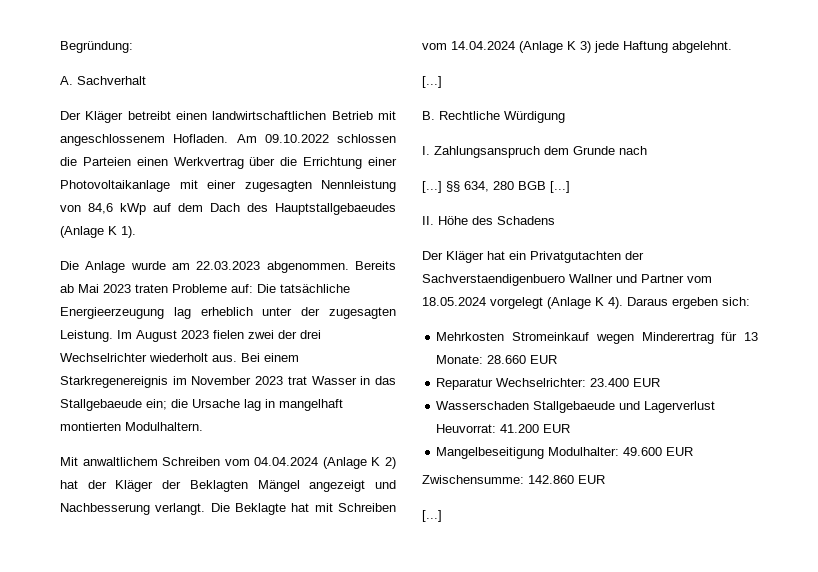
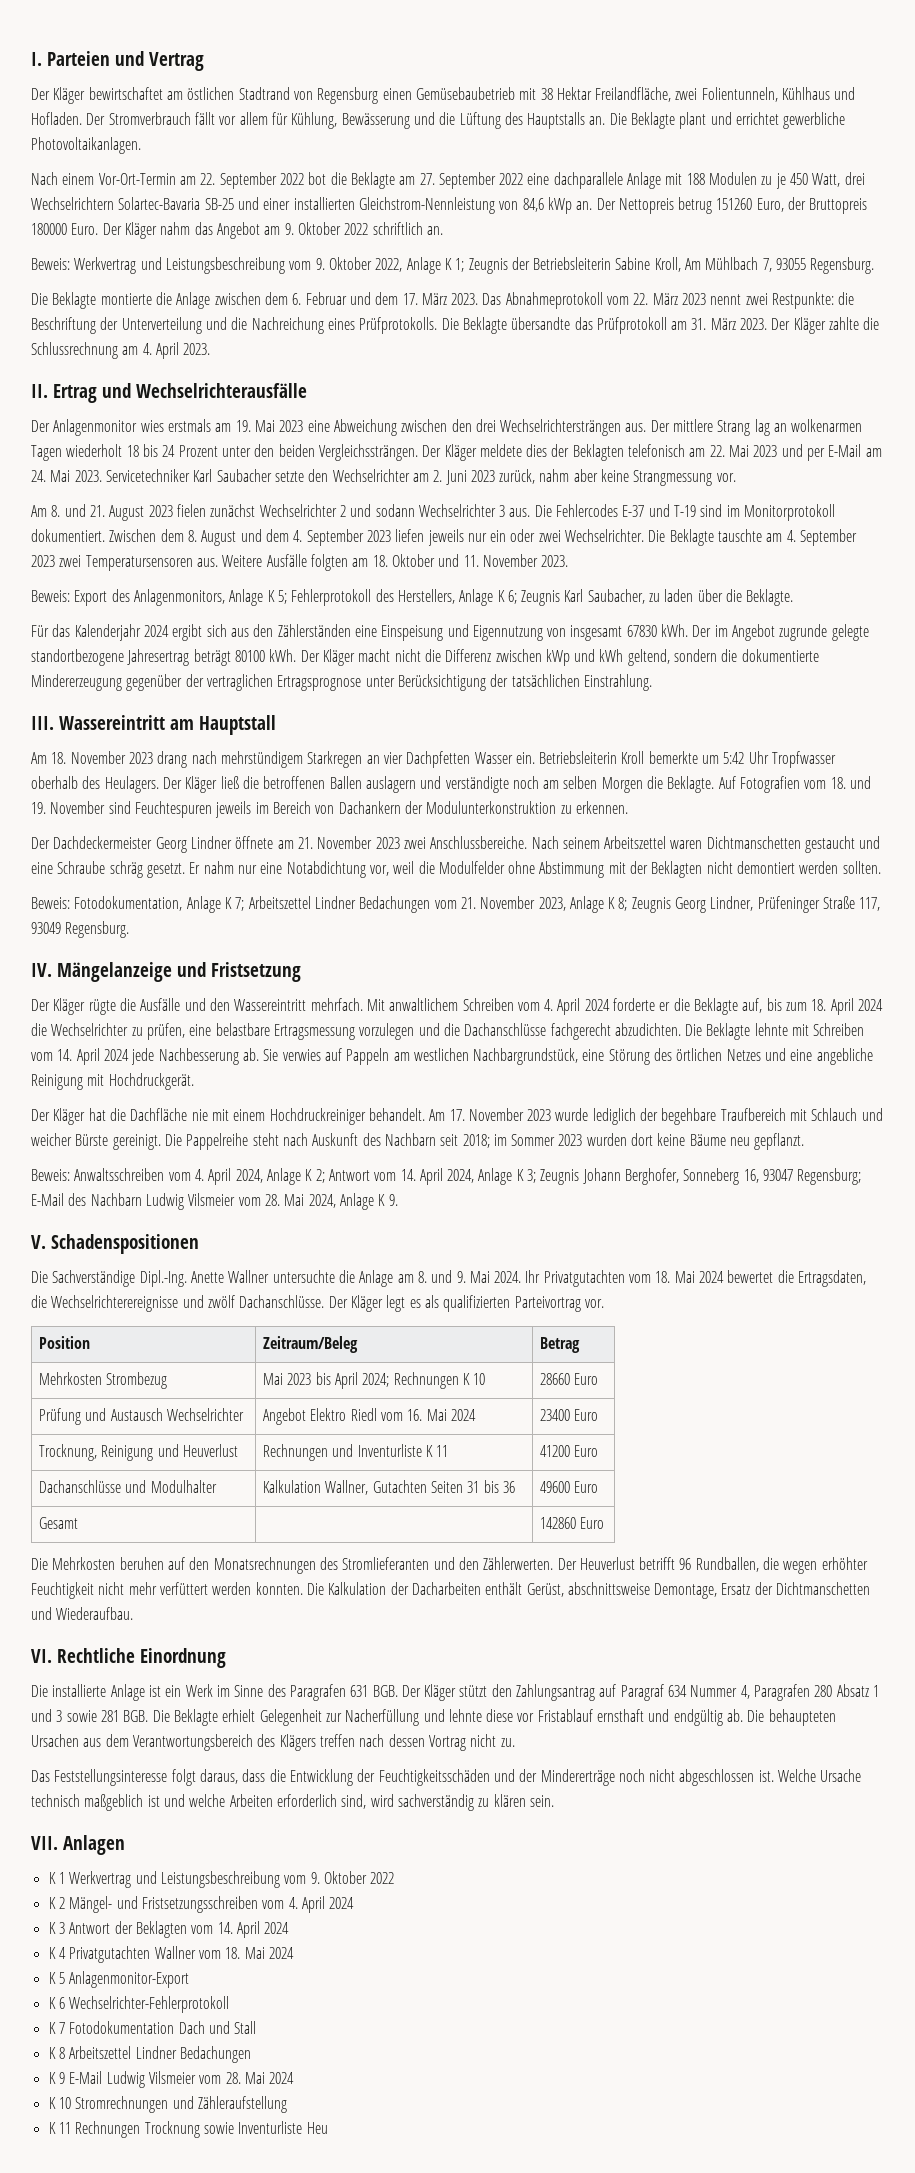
[60,41,133,53] [60,76,146,85] [60,111,396,123] [60,134,396,146] [60,157,397,169] [60,180,396,192] [60,203,396,215] [60,226,136,238] [60,261,396,273] [60,284,350,293] [60,307,397,319] [60,330,321,342] [60,353,299,362] [60,376,396,388] [60,399,343,411] [60,422,203,431] [60,457,396,469] [60,480,397,492] [60,503,310,515] Begründung: // A. Sachverhalt // Der Kläger betreibt einen landwirtschaftlichen Betrieb mit angeschlossenem Hofladen. Am 09.10.2022 schlossen die Parteien einen Werkvertrag über die Errichtung einer Photovoltaikanlage mit einer zugesagten Nennleistung von 84,6 kWp auf dem Dach des Hauptstallgebaeudes (Anlage K 1). // Die Anlage wurde am 22.03.2023 abgenommen. Bereits ab Mai 2023 traten Probleme auf: Die tatsächliche Energieerzeugung lag erheblich unter der zugesagten Leistung. Im August 2023 fielen zwei der drei Wechselrichter wiederholt aus. Bei einem Starkregenereignis im November 2023 trat Wasser in das Stallgebaeude ein; die Ursache lag in mangelhaft montierten Modulhaltern. // Mit anwaltlichem Schreiben vom 04.04.2024 (Anlage K 2) hat der Kläger der Beklagten Mängel angezeigt und Nachbesserung verlangt. Die Beklagte hat -> [31,51,204,71] [31,87,856,104] [31,112,846,129] [31,137,141,154] [31,172,865,189] [31,197,868,214] [31,222,443,239] [31,257,875,274] [31,292,855,309] [31,317,880,334] [31,342,211,359] [31,383,307,403] [31,419,863,436] [31,444,882,461] [31,469,736,486] [31,504,836,521] [31,529,858,546] [31,554,569,571] [31,589,794,606] [31,624,869,641] [31,649,819,666] [31,674,652,691] [31,715,276,735] [31,751,837,768] [31,776,872,793] [31,801,628,818] [31,836,881,853] [31,861,881,878] [31,896,881,913] [31,921,130,938] [31,962,301,982] [31,998,884,1015] [31,1023,788,1040] I. Parteien und Vertrag // Der Kläger bewirtschaftet am östlichen Stadtrand von Regensburg einen Gemüsebaubetrieb mit 38 Hektar Freilandfläche, zwei Folientunneln, Kühlhaus und Hofladen. Der Stromverbrauch fällt vor allem für Kühlung, Bewässerung und die Lüftung des Hauptstalls an. Die Beklagte plant und errichtet gewerbliche Photovoltaikanlagen. // Nach einem Vor-Ort-Termin am 22. September 2022 bot die Beklagte am 27. September 2022 eine dachparallele Anlage mit 188 Modulen zu je 450 Watt, drei Wechselrichtern Solartec-Bavaria SB-25 und einer installierten Gleichstrom-Nennleistung von 84,6 kWp an. Der Nettopreis betrug 151260 Euro, der Bruttopreis 180000 Euro. Der Kläger nahm das Angebot am 9. Oktober 2022 schriftlich an. // Beweis: Werkvertrag und Leistungsbeschreibung vom 9. Oktober 2022, Anlage K 1; Zeugnis der Betriebsleiterin Sabine Kroll, Am Mühlbach 7, 93055 Regensburg. // Die Beklagte montierte die Anlage zwischen dem 6. Februar und dem 17. März 2023. Das Abnahmeprotokoll vom 22. März 2023 nennt zwei Restpunkte: die Beschriftung der Unterverteilung und die Nachreichung eines Prüfprotokolls. Die Beklagte übersandte das Prüfprotokoll am 31. März 2023. Der Kläger zahlte die Schlussrechnung am 4. April 2023. // II. Ertrag und Wechselrichterausfälle // Der Anlagenmonitor wies erstmals am 19. Mai 2023 eine Abweichung zwischen den drei Wechselrichtersträngen aus. Der mittlere Strang lag an wolkenarmen Tagen wiederholt 18 bis 24 Prozent unter den beiden Vergleichssträngen. Der Kläger meldete dies der Beklagten telefonisch am 22. Mai 2023 und per E-Mail am 24. Mai 2023. Servicetechniker Karl Saubacher setzte den Wechselrichter am 2. Juni 2023 zurück, nahm aber keine Strangmessung vor. // Am 8. und 21. August 2023 fielen zunächst Wechselrichter 2 und sodann Wechselrichter 3 aus. Die Fehlercodes E-37 und T-19 sind im Monitorprotokoll dokumentiert. Zwischen dem 8. August und dem 4. September 2023 liefen jeweils nur ein oder zwei Wechselrichter. Die Beklagte tauschte am 4. September 2023 zwei Temperatursensoren aus. Weitere Ausfälle folgten am 18. Oktober und 11. November 2023. // Beweis: Export des Anlagenmonitors, Anlage K 5; Fehlerprotokoll des Herstellers, Anlage K 6; Zeugnis Karl Saubacher, zu laden über die Beklagte. // Für das Kalenderjahr 2024 ergibt sich aus den Zählerständen eine Einspeisung und Eigennutzung von insgesamt 67830 kWh. Der im Angebot zugrunde gelegte standortbezogene Jahresertrag beträgt 80100 kWh. Der Kläger macht nicht die Differenz zwischen kWp und kWh geltend, sondern die dokumentierte Mindererzeugung gegenüber der vertraglichen Ertragsprognose unter Berücksichtigung der tatsächlichen Einstrahlung. // III. Wassereintritt am Hauptstall // Am 18. November 2023 drang nach mehrstündigem Starkregen an vier Dachpfetten Wasser ein. Betriebsleiterin Kroll bemerkte um 5:42 Uhr Tropfwasser oberhalb des Heulagers. Der Kläger ließ die betroffenen Ballen auslagern und verständigte noch am selben Morgen die Beklagte. Auf Fotografien vom 18. und 19. November sind Feuchtespuren jeweils im Bereich von Dachankern der Modulunterkonstruktion zu erkennen. // Der Dachdeckermeister Georg Lindner öffnete am 21. November 2023 zwei Anschlussbereiche. Nach seinem Arbeitszettel waren Dichtmanschetten gestaucht und eine Schraube schräg gesetzt. Er nahm nur eine Notabdichtung vor, weil die Modulfelder ohne Abstimmung mit der Beklagten nicht demontiert werden sollten. // Beweis: Fotodokumentation, Anlage K 7; Arbeitszettel Lindner Bedachungen vom 21. November 2023, Anlage K 8; Zeugnis Georg Lindner, Prüfeninger Straße 117, 93049 Regensburg. // IV. Mängelanzeige und Fristsetzung // Der Kläger rügte die Ausfälle und den Wassereintritt mehrfach. Mit anwaltlichem Schreiben vom 4. April 2024 forderte er die Beklagte auf, bis zum 18. April 2024 die Wechselrichter zu prüfen, eine belastbare Ertragsmessung vorzulegen und die Dachanschlüsse fachgerecht abzudichten. Die Beklagte lehnte
[451,41,732,53] [422,76,442,88] [422,111,565,123] [422,146,647,158] [422,181,570,193] [422,216,555,225] [422,251,644,263] [422,274,712,286] [422,297,750,309] [436,332,758,344] [436,355,558,364] [436,378,661,390] [436,401,716,413] [436,424,571,433] [436,447,694,459] [422,475,605,484] [422,510,442,522] 14.04.2024 (Anlage K 3) jede Haftung abgelehnt. // [...] // B. Rechtliche Würdigung // I. Zahlungsanspruch dem Grunde nach // [...] §§ 634, 280 BGB [...] // II. Höhe des Schadens // Der Kläger hat ein Privatgutachten der Sachverstaendigenbuero Wallner und Partner vom 18.05.2024 vorgelegt (Anlage K 4). Daraus ergeben sich: // Mehrkosten Stromeinkauf wegen Minderertrag für 13 Monate: 28.660 EUR // Reparatur Wechselrichter: 23.400 EUR // Wasserschaden Stallgebaeude und Lagerverlust Heuvorrat: 41.200 EUR // Mangelbeseitigung Modulhalter: 49.600 EUR // Zwischensumme: 142.860 EUR // [...] -> [57,1048,873,1065] [31,1073,194,1090] [31,1108,883,1125] [31,1133,805,1150] [31,1168,862,1185] [31,1193,398,1210] [31,1234,199,1254] [31,1270,867,1287] [31,1295,604,1312] [38,1336,90,1349] [262,1336,358,1353] [539,1337,580,1353] [38,1372,168,1389] [262,1372,486,1389] [539,1373,599,1385] [38,1408,244,1425] [262,1408,476,1425] [539,1409,599,1421] [38,1444,238,1461] [262,1444,449,1461] [539,1445,599,1457] [38,1480,217,1493] [262,1480,515,1495] [539,1481,599,1493] [38,1517,78,1529] [539,1517,605,1529] [31,1557,868,1574] [31,1582,871,1599] [31,1607,134,1620] [31,1648,226,1668] [31,1684,880,1701] [31,1709,836,1726] [31,1734,515,1751] [31,1769,862,1786] [31,1794,554,1811] [31,1835,125,1855] [48,1871,395,1888] [48,1896,355,1913] [48,1921,290,1938] [48,1946,294,1963] [48,1971,190,1988] [48,1996,230,2013] [48,2021,257,2034] [48,2046,251,2063] [48,2071,295,2088] [48,2096,287,2113] [48,2121,328,2138] 14. April 2024 jede Nachbesserung ab. Sie verwies auf Pappeln am westlichen Nachbargrundstück, eine Störung des örtlichen Netzes und eine angebliche Reinigung mit Hochdruckgerät. // Der Kläger hat die Dachfläche nie mit einem Hochdruckreiniger behandelt. Am 17. November 2023 wurde lediglich der begehbare Traufbereich mit Schlauch und weicher Bürste gereinigt. Die Pappelreihe steht nach Auskunft des Nachbarn seit 2018; im Sommer 2023 wurden dort keine Bäume neu gepflanzt. // Beweis: Anwaltsschreiben vom 4. April 2024, Anlage K 2; Antwort vom 14. April 2024, Anlage K 3; Zeugnis Johann Berghofer, Sonneberg 16, 93047 Regensburg; E-Mail des Nachbarn Ludwig Vilsmeier vom 28. Mai 2024, Anlage K 9. // V. Schadenspositionen // Die Sachverständige Dipl.-Ing. Anette Wallner untersuchte die Anlage am 8. und 9. Mai 2024. Ihr Privatgutachten vom 18. Mai 2024 bewertet die Ertragsdaten, die Wechselrichterereignisse und zwölf Dachanschlüsse. Der Kläger legt es als qualifizierten Parteivortrag vor. // Position | Zeitraum/Beleg | Betrag // Mehrkosten Strombezug | Mai 2023 bis April 2024; Rechnungen K 10 | 28660 Euro // Prüfung und Austausch Wechselrichter | Angebot Elektro Riedl vom 16. Mai 2024 | 23400 Euro // Trocknung, Reinigung und Heuverlust | Rechnungen und Inventurliste K 11 | 41200 Euro // Dachanschlüsse und Modulhalter | Kalkulation Wallner, Gutachten Seiten 31 bis 36 | 49600 Euro // Gesamt | | 142860 Euro // Die Mehrkosten beruhen auf den Monatsrechnungen des Stromlieferanten und den Zählerwerten. Der Heuverlust betrifft 96 Rundballen, die wegen erhöhter Feuchtigkeit nicht mehr verfüttert werden konnten. Die Kalkulation der Dacharbeiten enthält Gerüst, abschnittsweise Demontage, Ersatz der Dichtmanschetten und Wiederaufbau. // VI. Rechtliche Einordnung // Die installierte Anlage ist ein Werk im Sinne des Paragrafen 631 BGB. Der Kläger stützt den Zahlungsantrag auf Paragraf 634 Nummer 4, Paragrafen 280 Absatz 1 und 3 sowie 281 BGB. Die Beklagte erhielt Gelegenheit zur Nacherfüllung und lehnte diese vor Fristablauf ernsthaft und endgültig ab. Die behaupteten Ursachen aus dem Verantwortungsbereich des Klägers treffen nach dessen Vortrag nicht zu. // Das Feststellungsinteresse folgt daraus, dass die Entwicklung der Feuchtigkeitsschäden und der Mindererträge noch nicht abgeschlossen ist. Welche Ursache technisch maßgeblich ist und welche Arbeiten erforderlich sind, wird sachverständig zu klären sein. // VII. Anlagen // K 1 Werkvertrag und Leistungsbeschreibung vom 9. Oktober 2022 // K 2 Mängel- und Fristsetzungsschreiben vom 4. April 2024 // K 3 Antwort der Beklagten vom 14. April 2024 // K 4 Privatgutachten Wallner vom 18. Mai 2024 // K 5 Anlagenmonitor-Export // K 6 Wechselrichter-Fehlerprotokoll // K 7 Fotodokumentation Dach und Stall // K 8 Arbeitszettel Lindner Bedachungen // K 9 E-Mail Ludwig Vilsmeier vom 28. Mai 2024 // K 10 Stromrechnungen und Zähleraufstellung // K 11 Rechnungen Trocknung sowie Inventurliste Heu

